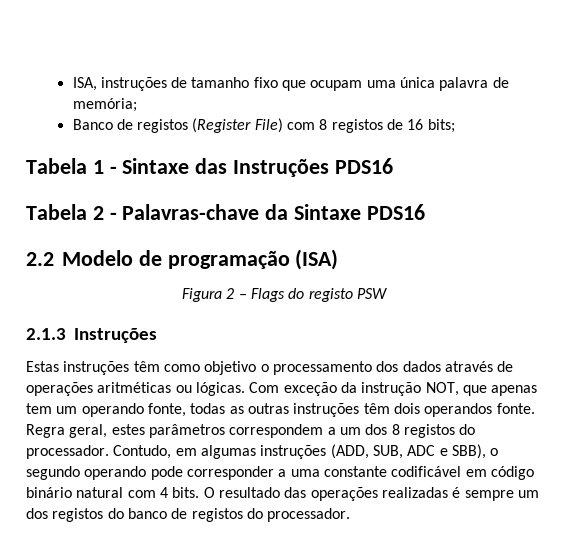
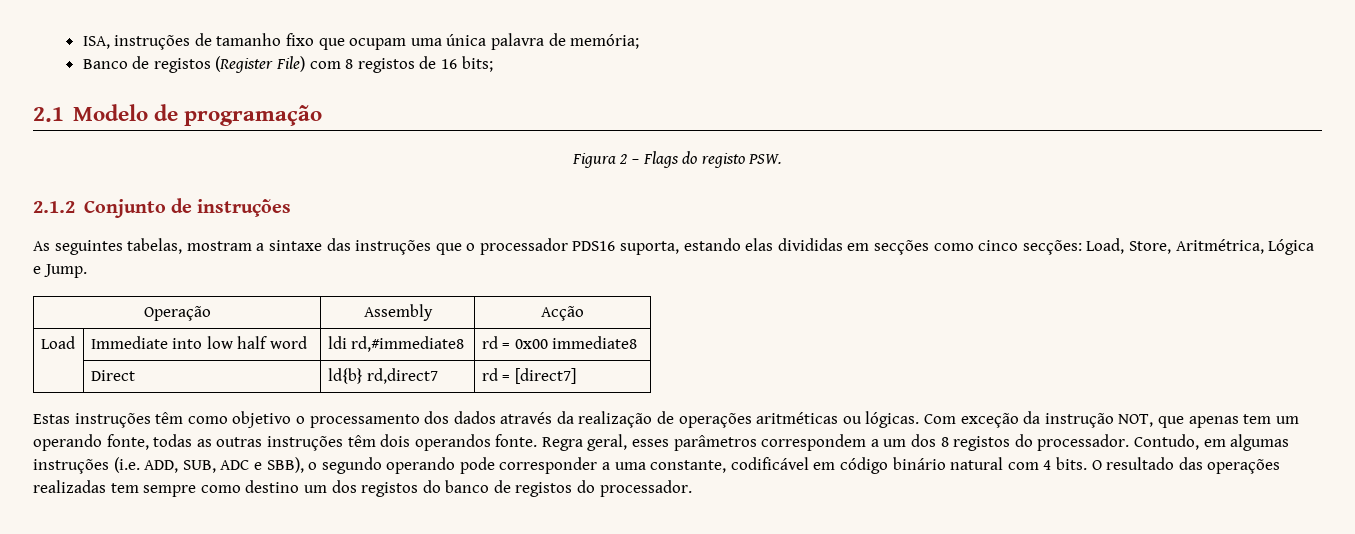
[26,158,393,177] [26,204,425,220] [26,252,54,266] Tabela 1 - Sintaxe das Instruções PDS16 // Tabela 2 - Palavras-chave da Sintaxe PDS16 // 2.2 -> [33,107,64,122] 2.1
[295,249,339,270] (ISA) -> (322, 115) none
[356,288,387,299] [26,328,157,343] PSW // 2.1.3 Instruções -> [748,154,783,164] [33,198,292,218] [33,238,1315,255] [33,264,87,278] [143,306,211,321] [363,304,433,321] [541,306,584,321] [40,336,75,349] [90,336,307,349] [327,336,465,352] [481,336,638,349] [90,370,135,381] [327,368,439,384] [481,368,576,384] PSW. // 2.1.2 Conjunto de instruções // As seguintes tabelas, mostram a sintaxe das instruções que o processador PDS16 suporta, estando elas divididas em secções como cinco secções: Load, Store, Aritmétrica, Lógica e Jump. // Operação | Assembly | Acção // Load | Immediate into low half word | ldi rd,#immediate8 | rd = 0x00 immediate8 // | Direct | ld{b} rd,direct7 | rd = [direct7]
(493, 366) none -> [556,411,653,428] da realização
[111,424,145,435] estes -> [632,439,670,447] esses
[330,444,369,459] (ADD, -> [113,457,179,473] (i.e. ADD,
[323,466,387,477] constante -> [650,460,727,473] constante,
[452,487,514,501] é sempre -> [110,480,300,497] tem sempre como destino

